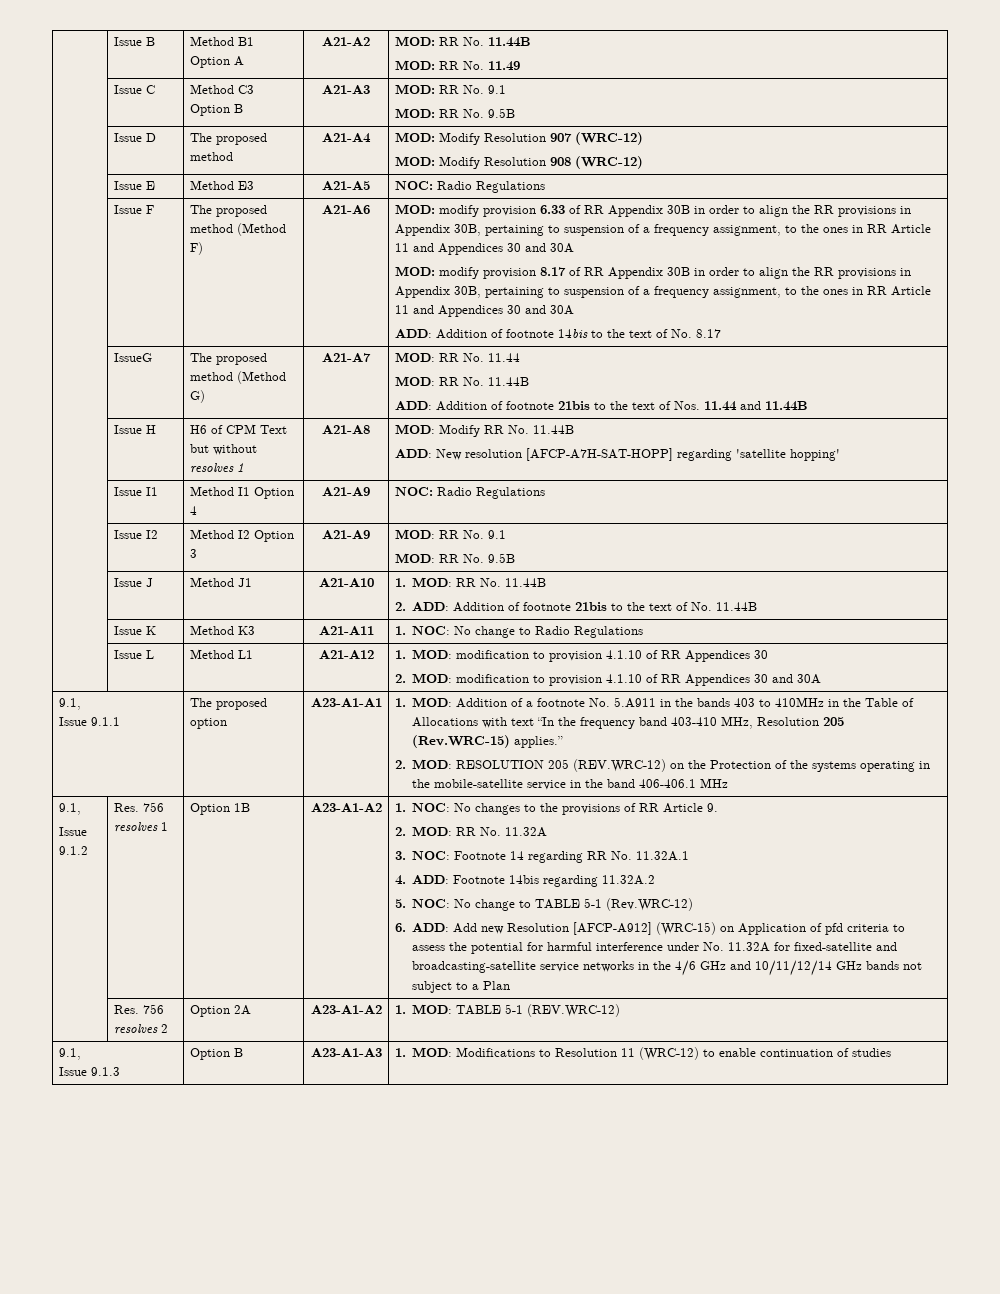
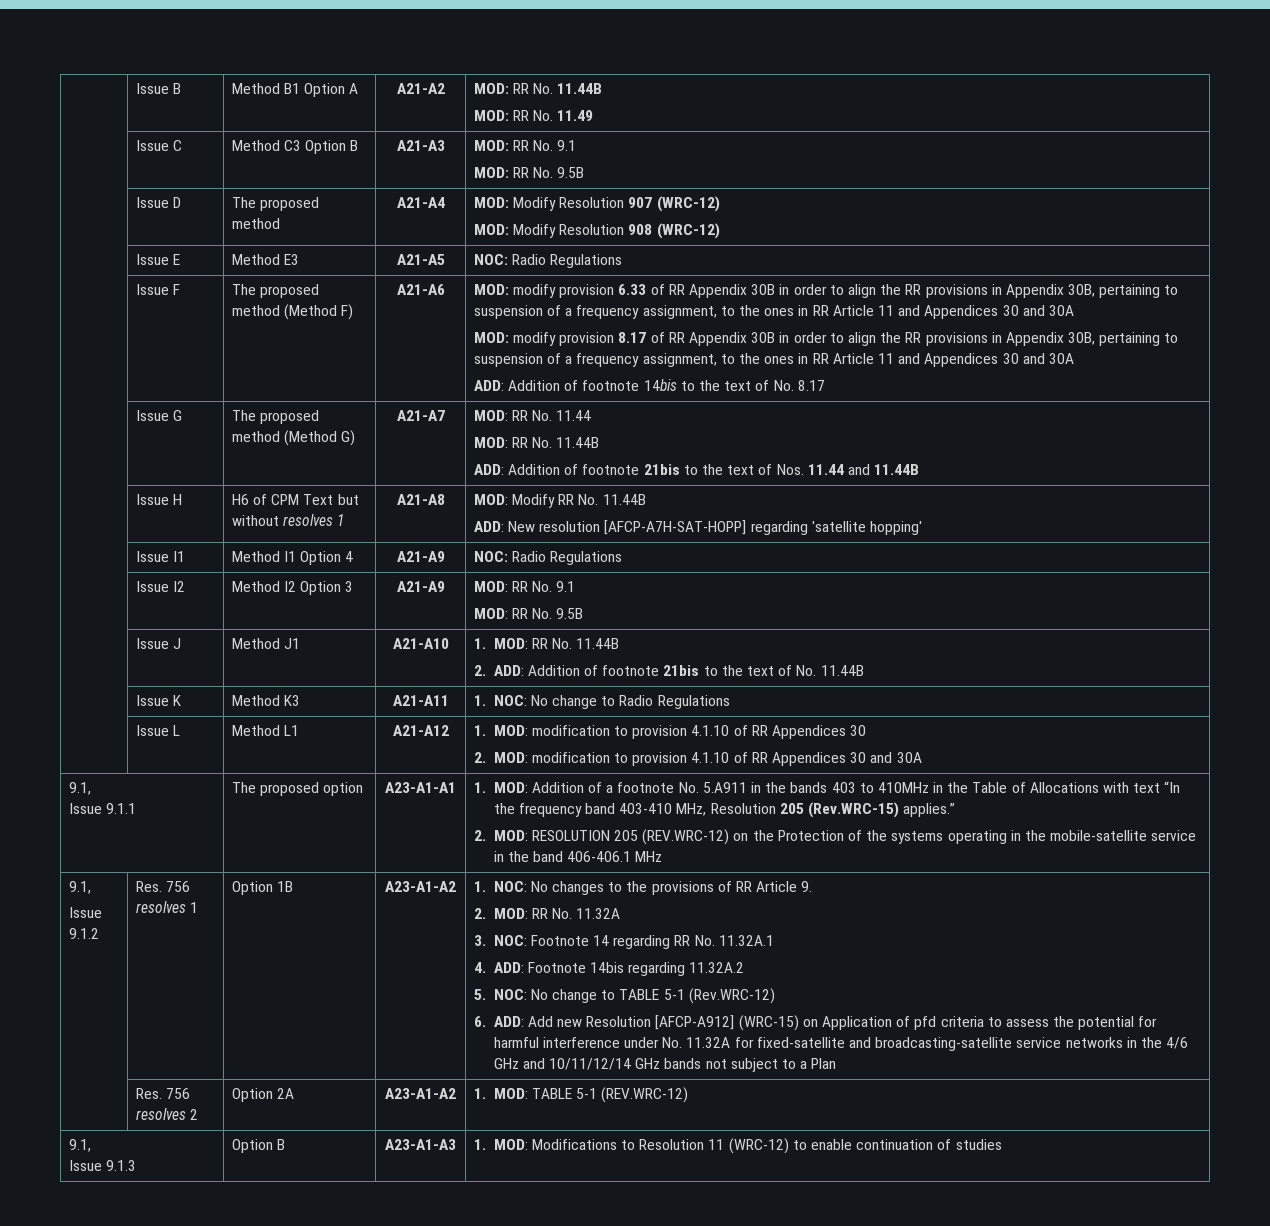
[113,353,152,362] IssueG -> [135,410,183,421] Issue G

